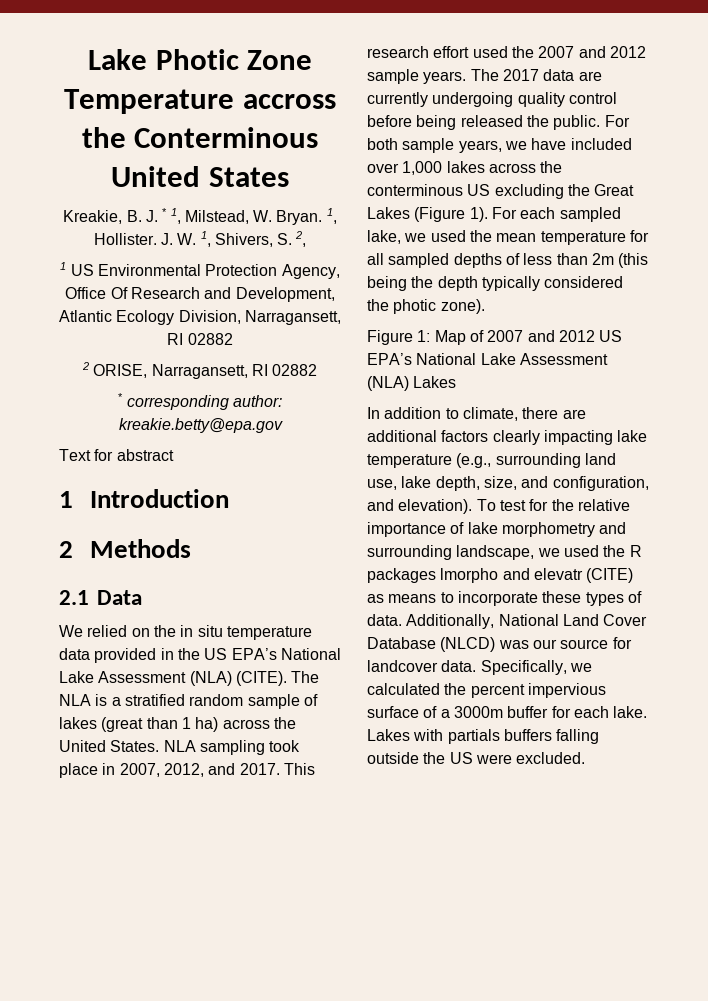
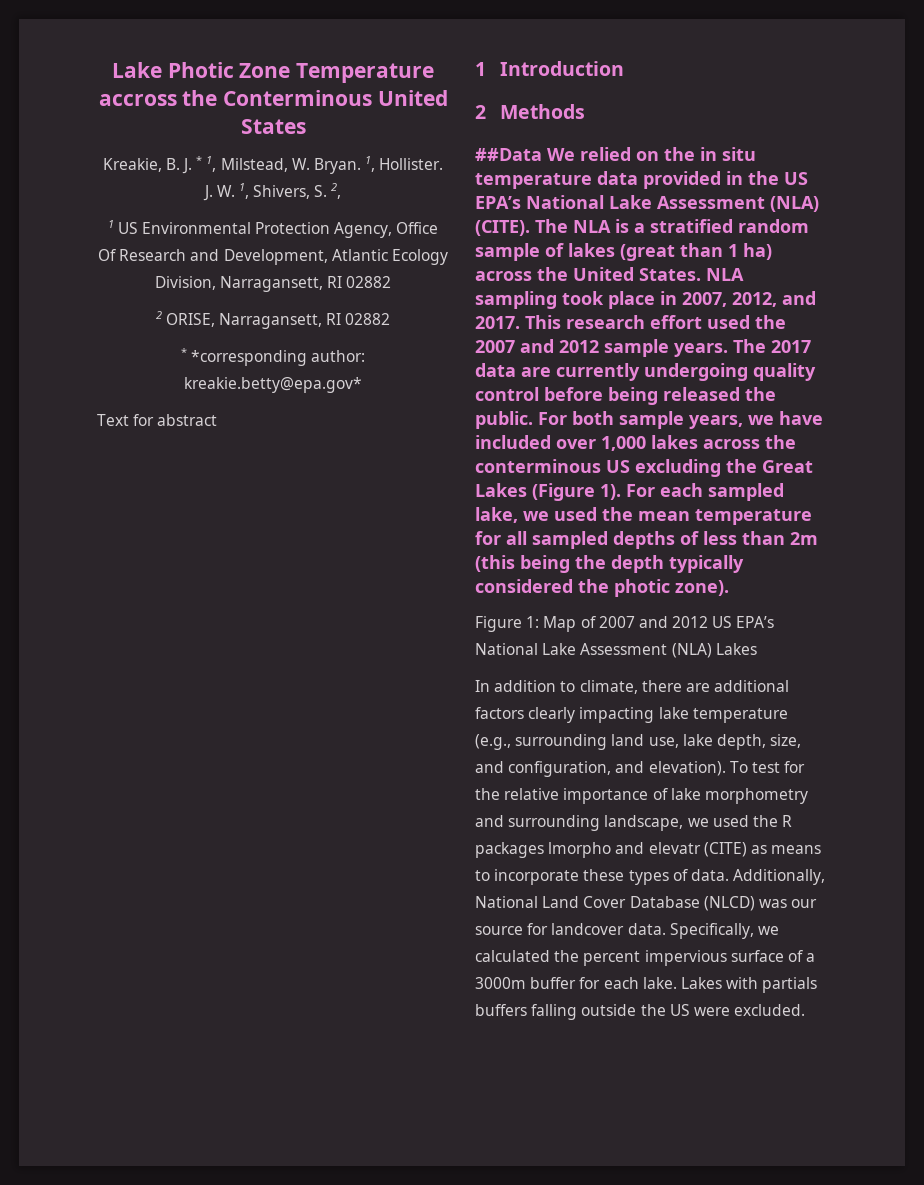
[126,395,282,410] [118,418,283,433] corresponding author: kreakie.betty@epa.gov -> [191,350,366,366] [184,377,362,393] *corresponding author: kreakie.betty@epa.gov*
[59,590,142,605] 2.1 Data // -> [475,148,542,161] ##Data

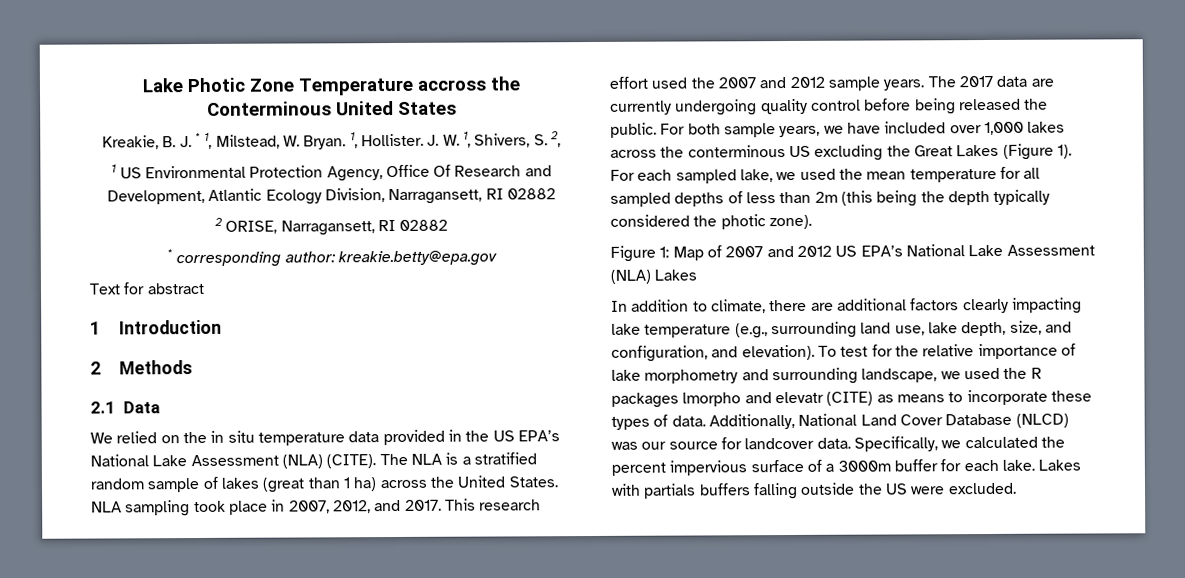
[191,350,366,366] [184,377,362,393] *corresponding author: kreakie.betty@epa.gov* -> [176,250,497,268] corresponding author: kreakie.betty@epa.gov
[475,148,542,161] ##Data -> [90,401,160,414] 2.1 Data //

